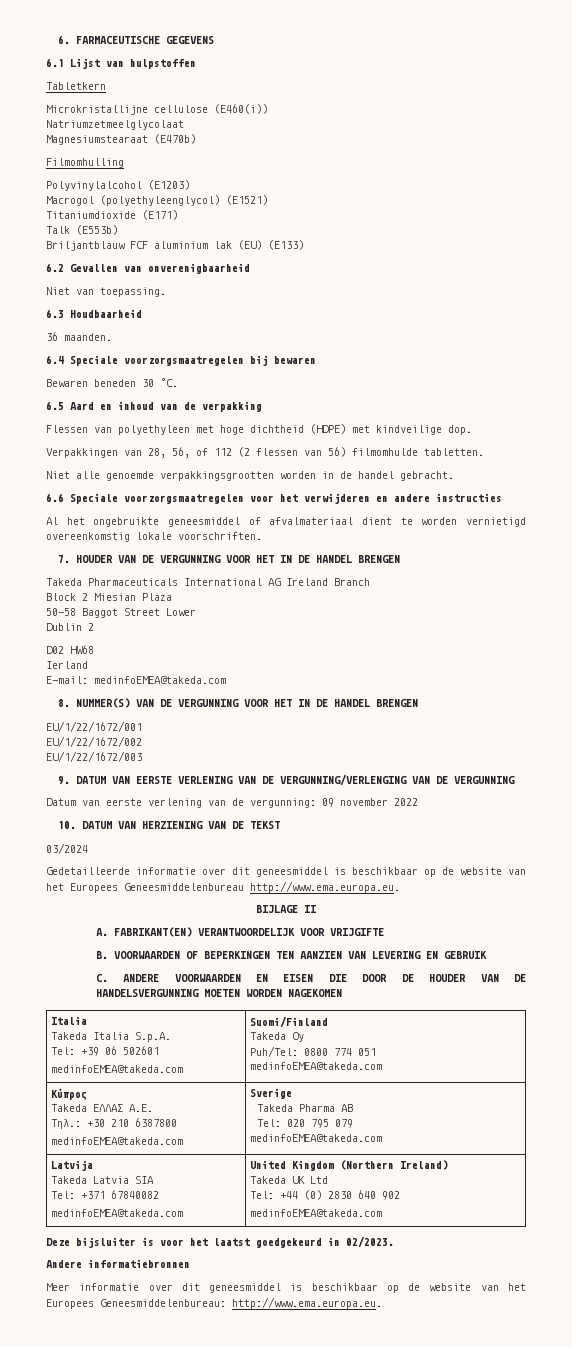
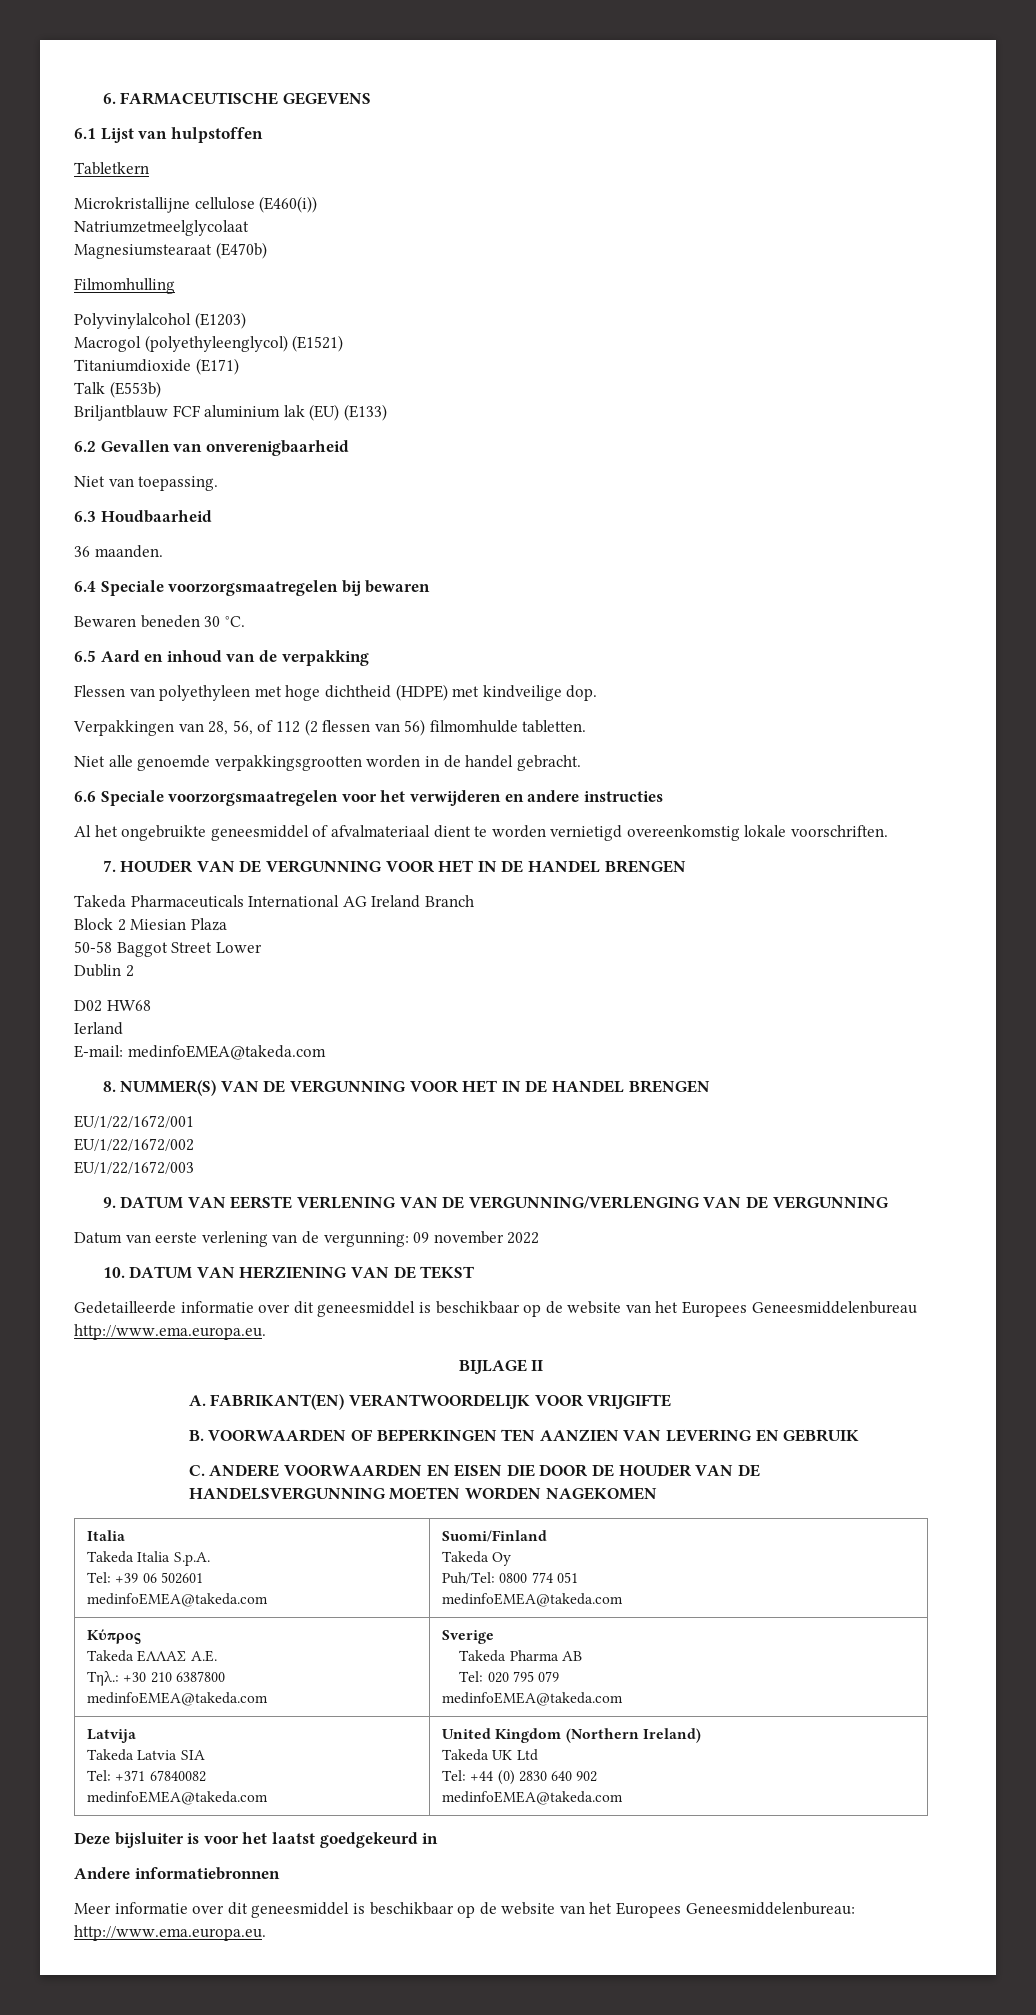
[46,843,88,854] // 03/2024 -> (475, 1272) none
[346,1236,394,1248] 02/2023. -> (439, 1838) none

